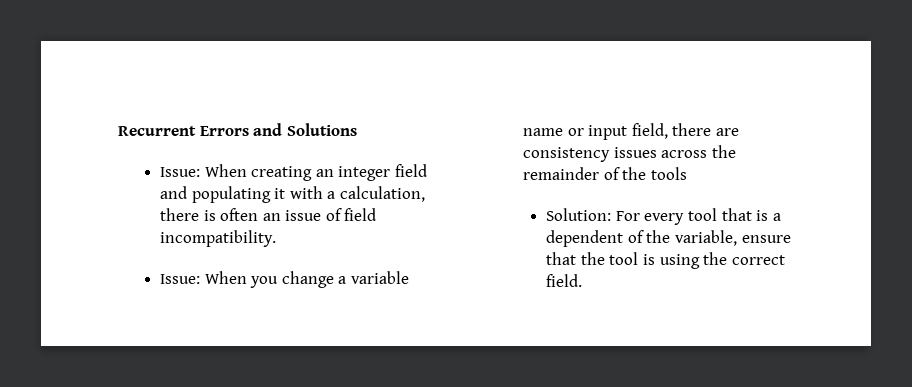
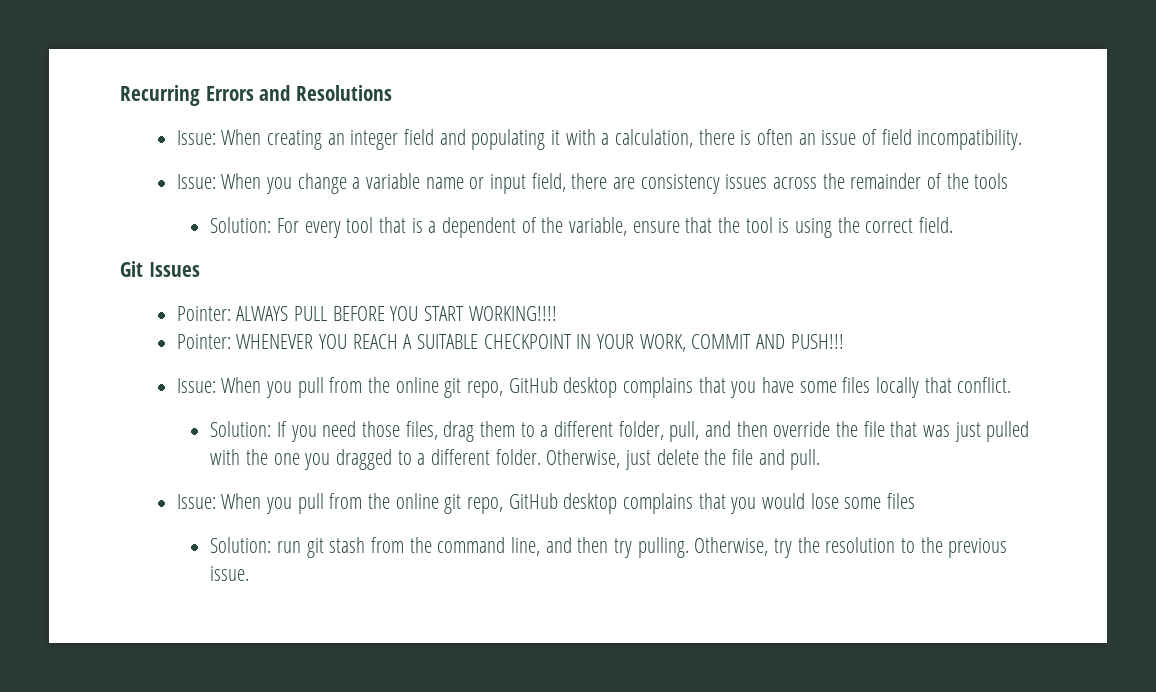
[118,126,196,136] Recurrent -> [120,85,200,106] Recurring
[286,123,357,136] Solutions -> [296,85,393,101] Resolutions
(583, 280) none -> [120,261,200,277] [176,306,557,321] [176,334,844,352] [176,377,1012,398] [210,421,1030,442] [210,449,821,470] [176,493,916,514] [210,537,1008,558] [210,566,250,581] // Git Issues // Pointer: ALWAYS PULL BEFORE YOU START WORKING!!!! // Pointer: WHENEVER YOU REACH A SUITABLE CHECKPOINT IN YOUR WORK, COMMIT AND PUSH!!! // Issue: When you pull from the online git repo, GitHub desktop complains that you have some files locally that conflict. // Solution: If you need those files, drag them to a different folder, pull, and then override the file that was just pulled with the one you dragged to a different folder. Otherwise, just delete the file and pull. // Issue: When you pull from the online git repo, GitHub desktop complains that you would lose some files // Solution: run git stash from the command line, and then try pulling. Otherwise, try the resolution to the previous issue.

